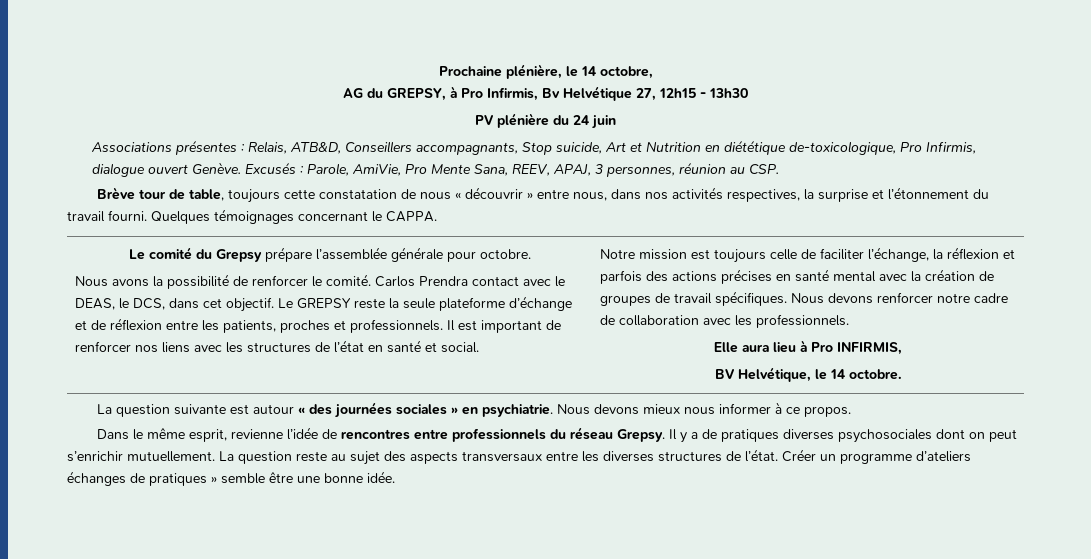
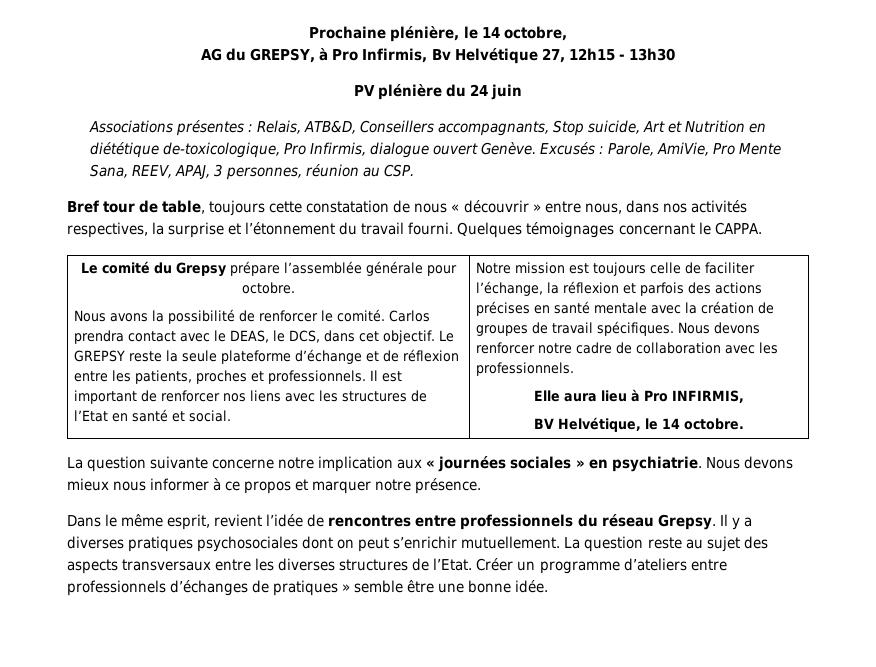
[96,187,135,200] Brève -> [67,200,99,213] Bref
[418,276,468,286] Prendra -> [74,330,125,344] prendra
[333,340,364,353] l’état -> [74,410,109,422] l’Etat
[832,271,876,282] mental -> [594,302,648,314] mentale
[229,404,332,415] est autour « des -> [212,456,436,472] concerne notre implication aux «
[803,406,851,417] propos. -> [244,478,482,494] propos et marquer notre présence.
[230,429,283,439] revienne -> [214,514,263,527] revient
[701,429,834,442] de pratiques diverses -> [67,536,194,552] diverses pratiques
[745,449,778,462] l’état. -> [433,558,473,571] l’Etat.
[67,471,126,486] échanges -> [690,559,727,571] [67,580,249,596] entre professionnels d’échanges

